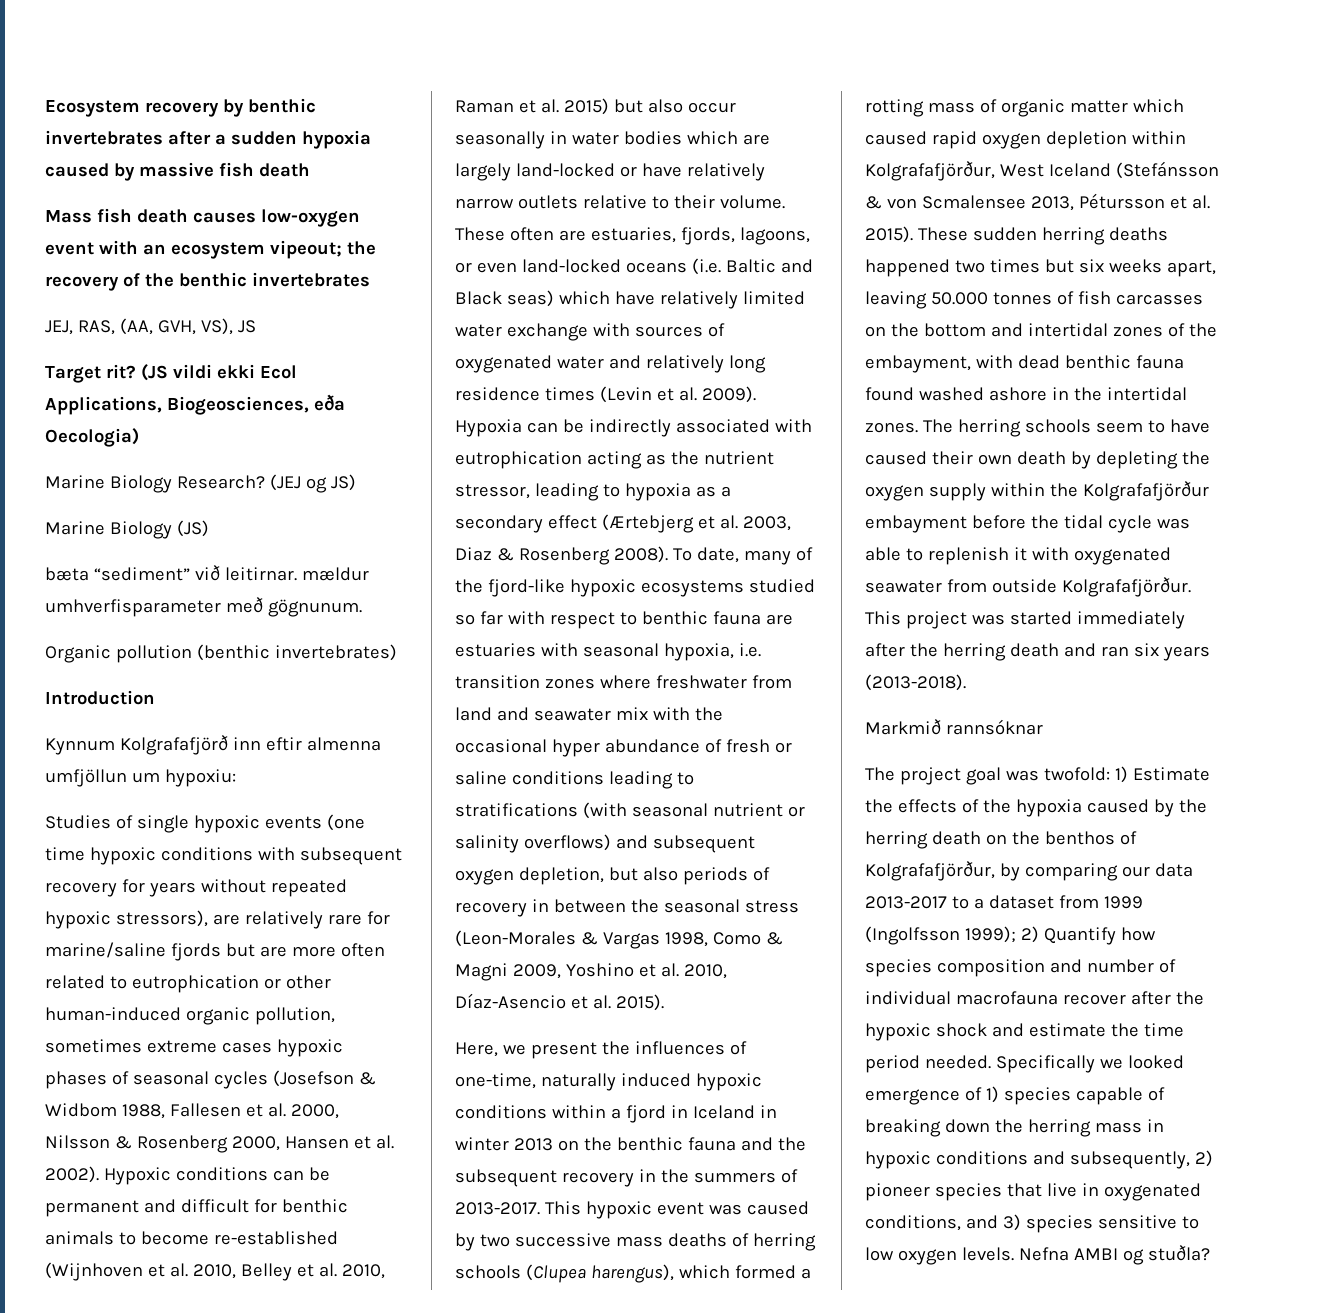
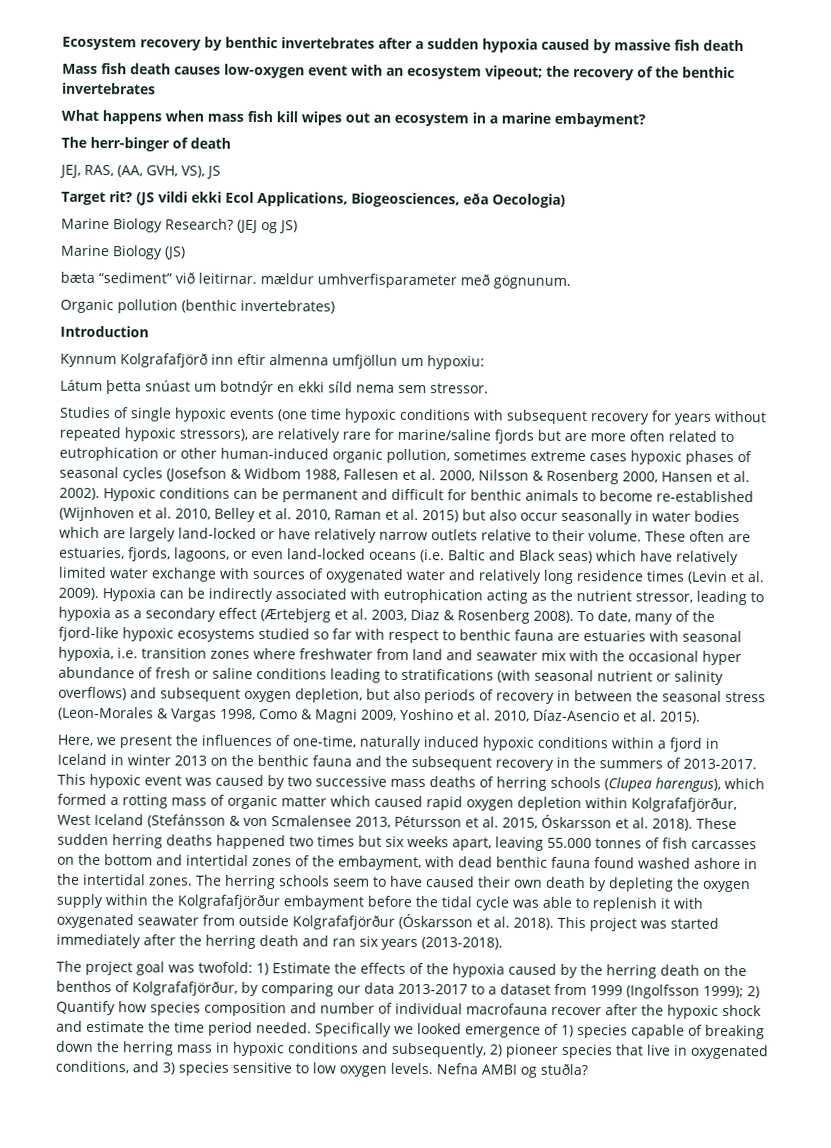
(370, 279) none -> [61,109,646,128] [61,136,231,152] // What happens when mass fish kill wipes out an ecosystem in a marine embayment? // The herr-binger of death
(236, 778) none -> [60,379,489,396] // Látum þetta snúast um botndýr en ekki síld nema sem stressor.
[865,226,913,243] 2015). -> [502,814,693,831] 2015, Óskarsson et al. 2018).
[930,292,988,305] 50.000 -> [547,837,592,849] 55.000
[1061,577,1191,597] Kolgrafafjörður. -> [292,913,554,930] Kolgrafafjörður (Óskarsson et al. 2018).
[865,719,1043,735] // Markmið rannsóknar -> (503, 943) none

